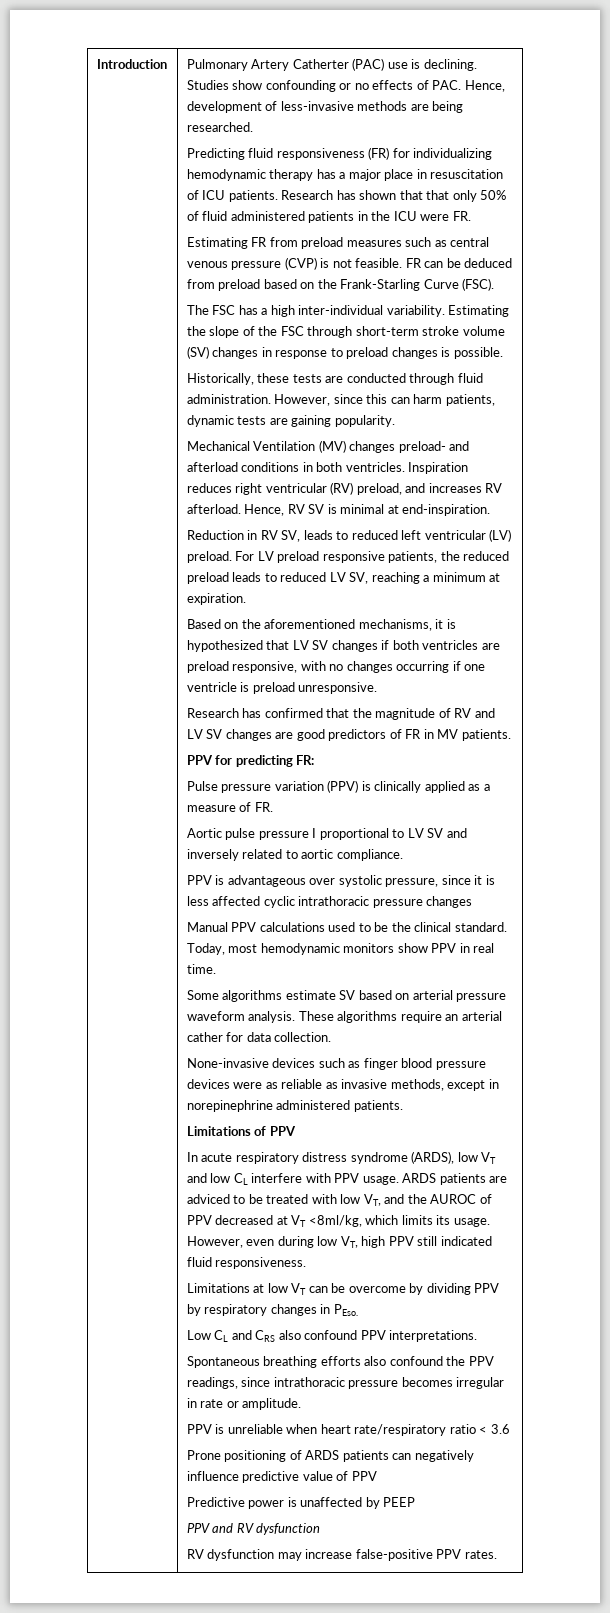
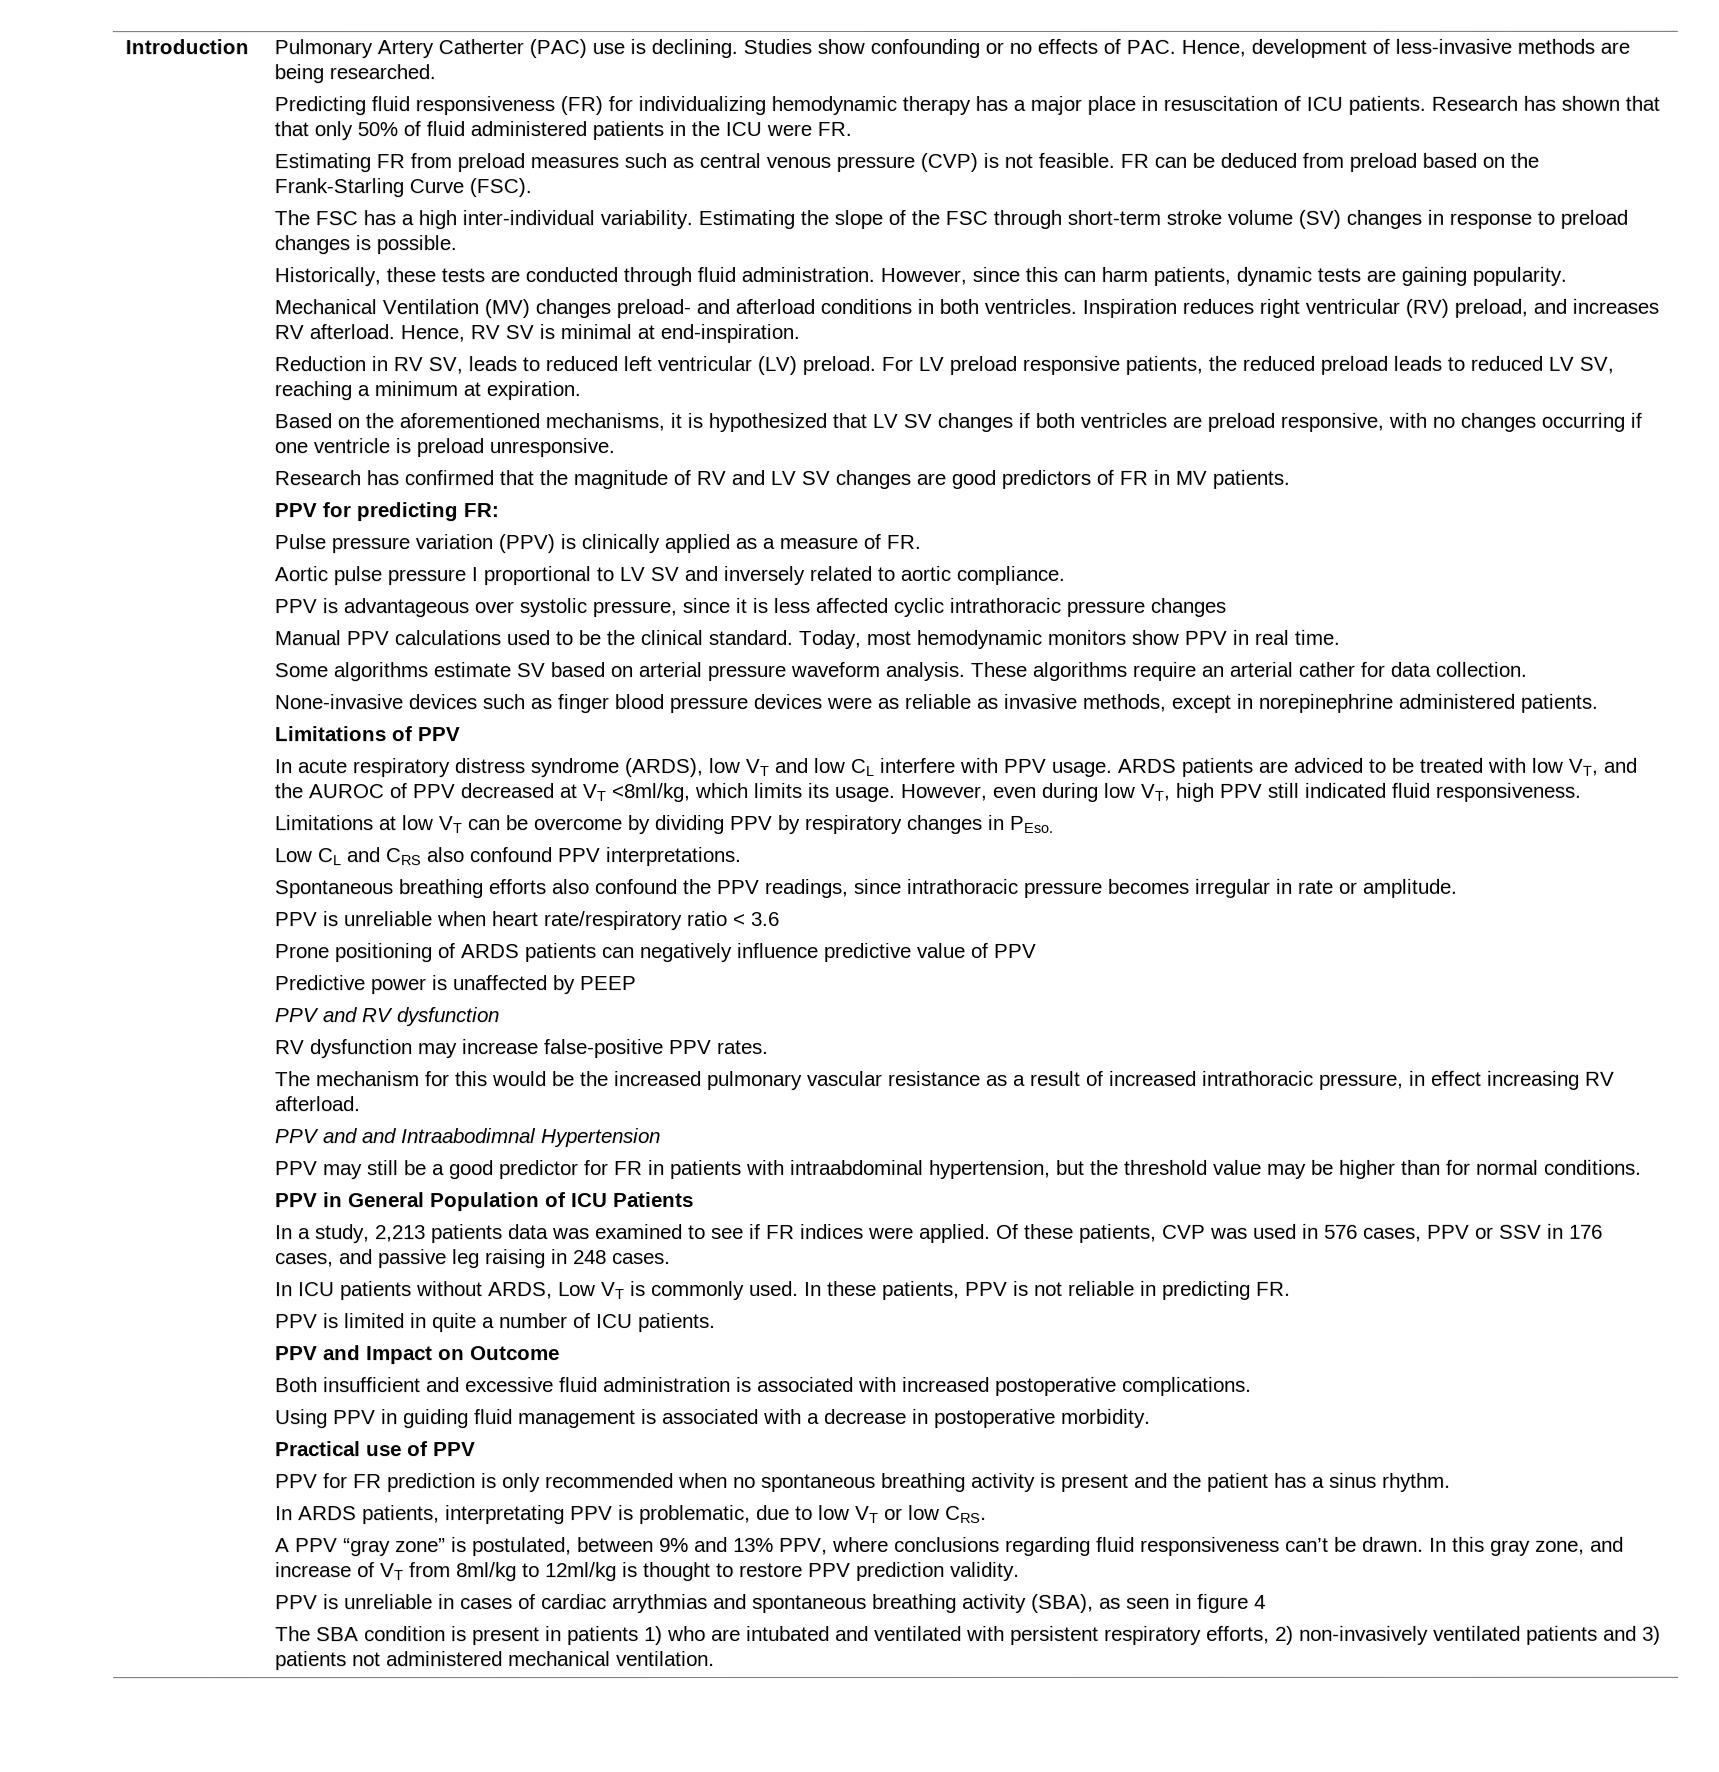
(497, 1554) none -> [274,1070,1615,1091] [274,1096,361,1112] [274,1128,661,1148] [274,1159,1642,1180] [274,1192,694,1212] [274,1223,1603,1244] [274,1249,671,1269] [274,1280,1291,1301] [274,1313,716,1333] [274,1345,560,1365] [274,1376,1252,1396] [274,1408,1151,1429] [274,1441,476,1457] [274,1472,1451,1493] [274,1504,987,1525] [274,1536,1624,1557] [274,1561,1020,1582] [274,1593,1266,1614] [274,1625,1661,1646] [274,1651,715,1671] // The mechanism for this would be the increased pulmonary vascular resistance as a result of increased intrathoracic pressure, in effect increasing RV afterload. // PPV and and Intraabodimnal Hypertension // PPV may still be a good predictor for FR in patients with intraabdominal hypertension, but the threshold value may be higher than for normal conditions. // PPV in General Population of ICU Patients // In a study, 2,213 patients data was examined to see if FR indices were applied. Of these patients, CVP was used in 576 cases, PPV or SSV in 176 cases, and passive leg raising in 248 cases. // In ICU patients without ARDS, Low VT is commonly used. In these patients, PPV is not reliable in predicting FR. // PPV is limited in quite a number of ICU patients. // PPV and Impact on Outcome // Both insufficient and excessive fluid administration is associated with increased postoperative complications. // Using PPV in guiding fluid management is associated with a decrease in postoperative morbidity. // Practical use of PPV // PPV for FR prediction is only recommended when no spontaneous breathing activity is present and the patient has a sinus rhythm. // In ARDS patients, interpretating PPV is problematic, due to low VT or low CRS. // A PPV “gray zone” is postulated, between 9% and 13% PPV, where conclusions regarding fluid responsiveness can’t be drawn. In this gray zone, and increase of VT from 8ml/kg to 12ml/kg is thought to restore PPV prediction validity. // PPV is unreliable in cases of cardiac arrythmias and spontaneous breathing activity (SBA), as seen in figure 4 // The SBA condition is present in patients 1) who are intubated and ventilated with persistent respiratory efforts, 2) non-invasively ventilated patients and 3) patients not administered mechanical ventilation.

